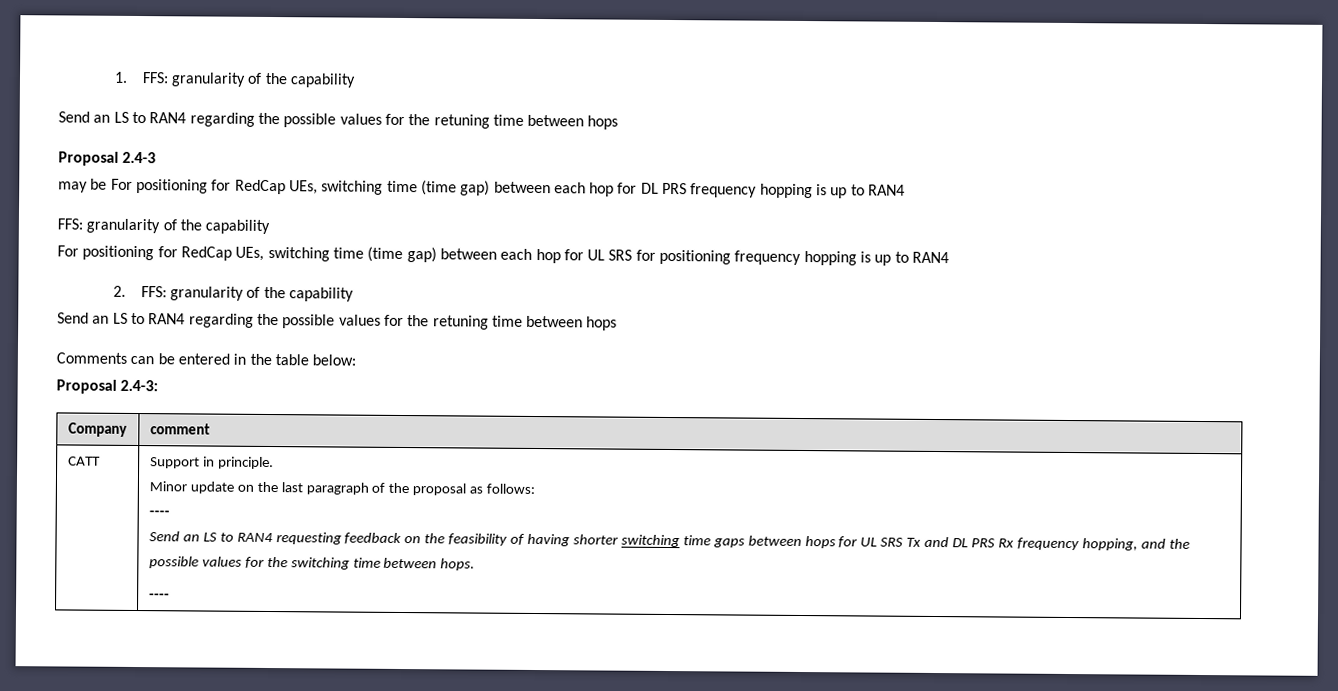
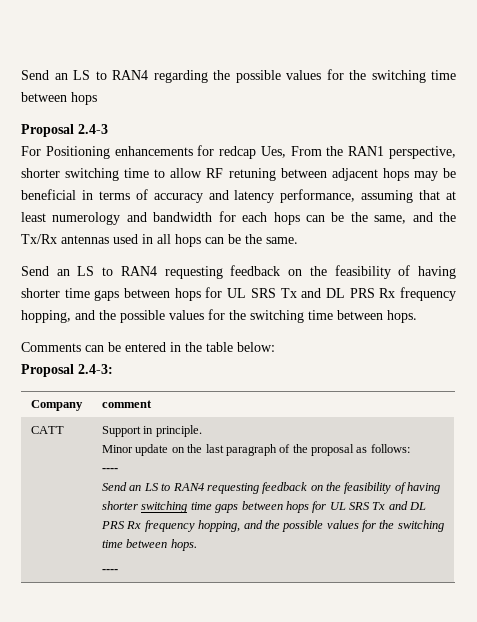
[113,71,357,88] 1. FFS: granularity of the capability // -> (21, 75) none
[433,114,490,129] retuning -> [371,70,426,83] switching
[58,178,906,199] [57,218,271,235] [57,245,950,266] [112,285,355,302] [57,312,618,331] may be For positioning for RedCap UEs, switching time (time gap) between each hop for DL PRS frequency hopping is up to RAN4 // FFS: granularity of the capability // For positioning for RedCap UEs, switching time (time gap) between each hop for UL SRS for positioning frequency hopping is up to RAN4 // 2. FFS: granularity of the capability // Send an LS to RAN4 regarding the possible values for the retuning time between hops -> [21,145,456,159] [21,168,456,181] [21,189,456,203] [21,211,457,225] [21,234,298,247] [21,265,457,279] [21,287,456,301] [21,309,417,323] For Positioning enhancements for redcap Ues, From the RAN1 perspective, shorter switching time to allow RF retuning between adjacent hops may be beneficial in terms of accuracy and latency performance, assuming that at least numerology and bandwidth for each hops can be the same, and the Tx/Rx antennas used in all hops can be the same. // Send an LS to RAN4 requesting feedback on the feasibility of having shorter time gaps between hops for UL SRS Tx and DL PRS Rx frequency hopping, and the possible values for the switching time between hops.

